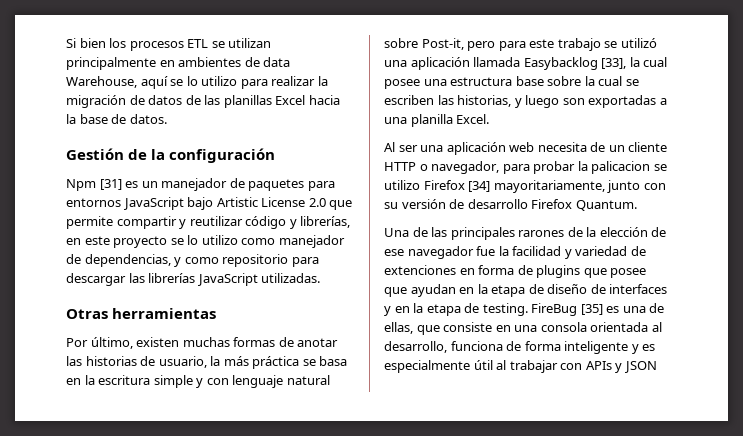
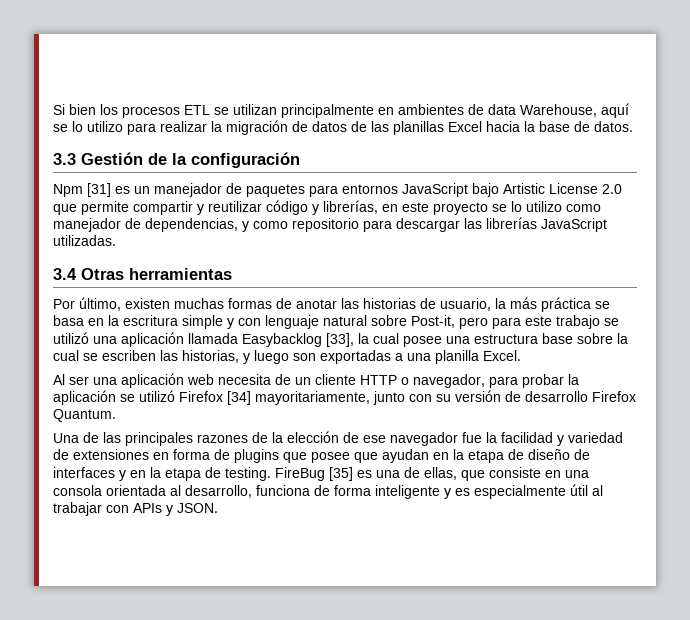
(167, 119) none -> [53,153,76,165] 3.3
(321, 278) none -> [53,268,77,280] 3.4
[591,161,667,174] [384,180,420,190] palicacion se utilizo -> [53,390,175,405] aplicación se utilizó
[518,230,565,237] rarones -> [197,434,248,443] razones
[384,265,456,275] extenciones -> [73,449,149,460] extensiones
[623,361,657,373] JSON -> [177,503,218,513] JSON.

